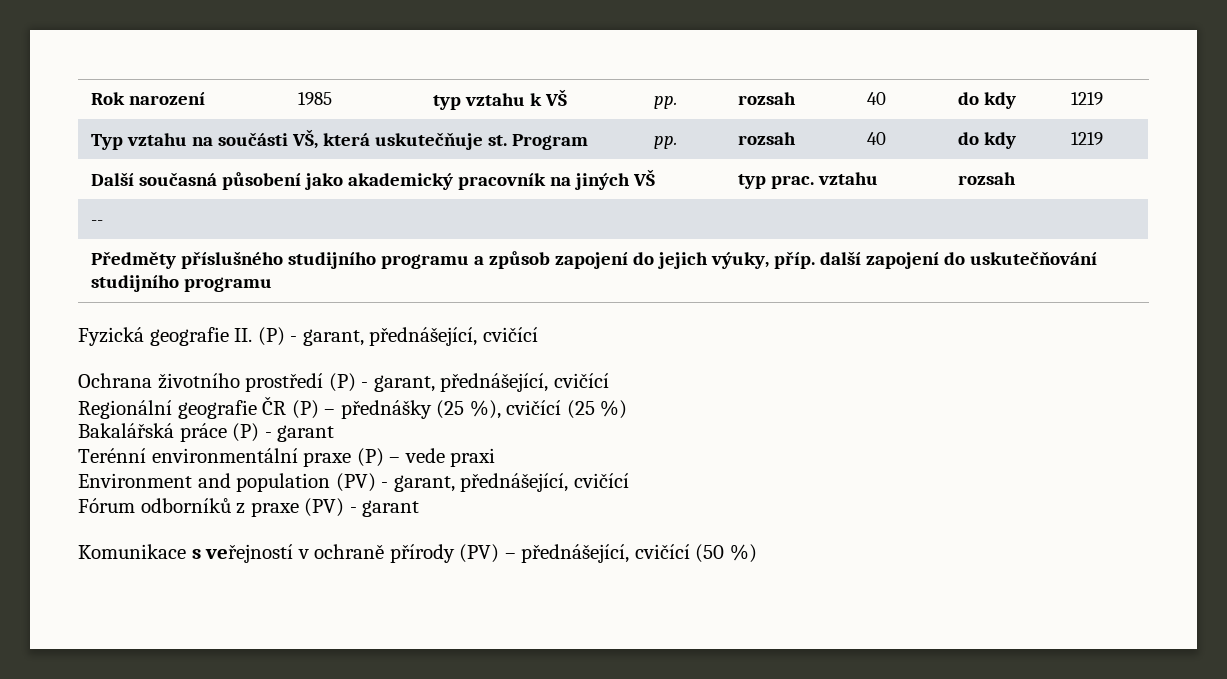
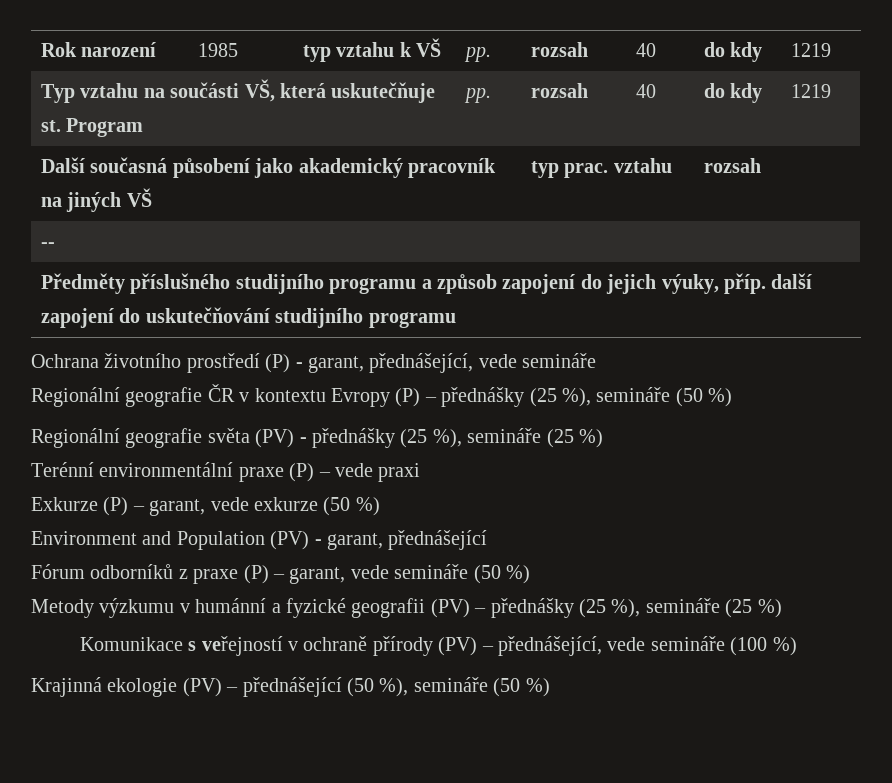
[78,327,538,346] // Fyzická geografie II. (P) - garant, přednášející, cvičící -> (456, 320) none
[553,373,609,388] cvičící -> [478,353,597,368] vede semináře
(287, 405) none -> [239,388,390,407] v kontextu Evropy
[506,400,628,419] [78,423,335,442] cvičící (25 %) // Bakalářská práce (P) - garant -> [596,387,733,407] [31,428,603,448] semináře (50 %) // Regionální geografie světa (PV) - přednášky (25 %), semináře (25 %)
(496, 457) none -> [31,497,380,516] // Exkurze (P) – garant, vede exkurze (50 %)
[236,473,331,492] population -> [176,531,265,550] Population
[460,473,629,492] přednášející, cvičící -> [388,530,488,550] přednášející
[304,498,420,517] (PV) - garant -> [243,564,530,584] [31,598,782,618] (P) – garant, vede semináře (50 %) // Metody výzkumu v humánní a fyzické geografii (PV) – přednášky (25 %), semináře (25 %)
[634,544,690,559] cvičící -> [607,636,797,656] [31,677,488,697] vede semináře (100 %) // Krajinná ekologie (PV) – přednášející (50 %), semináře

